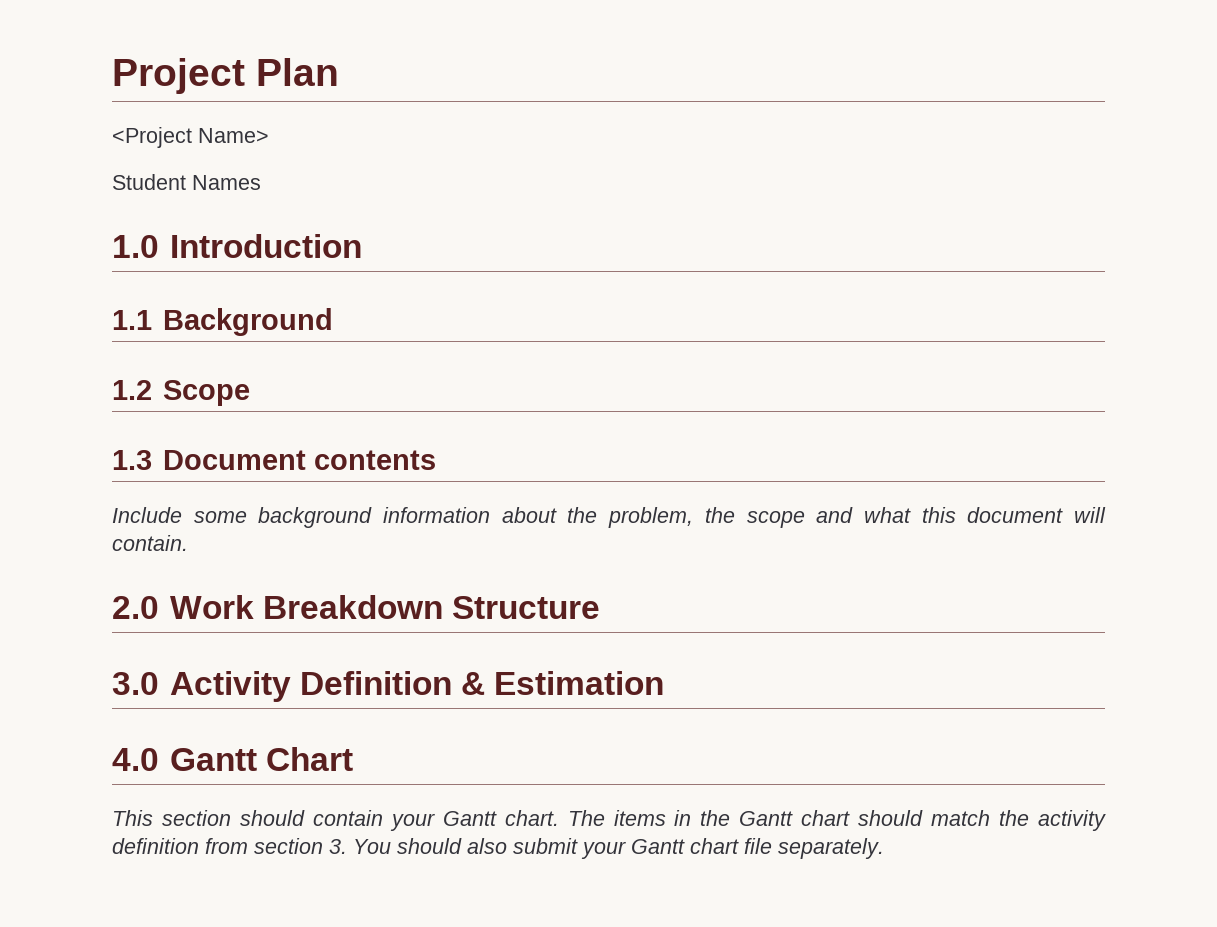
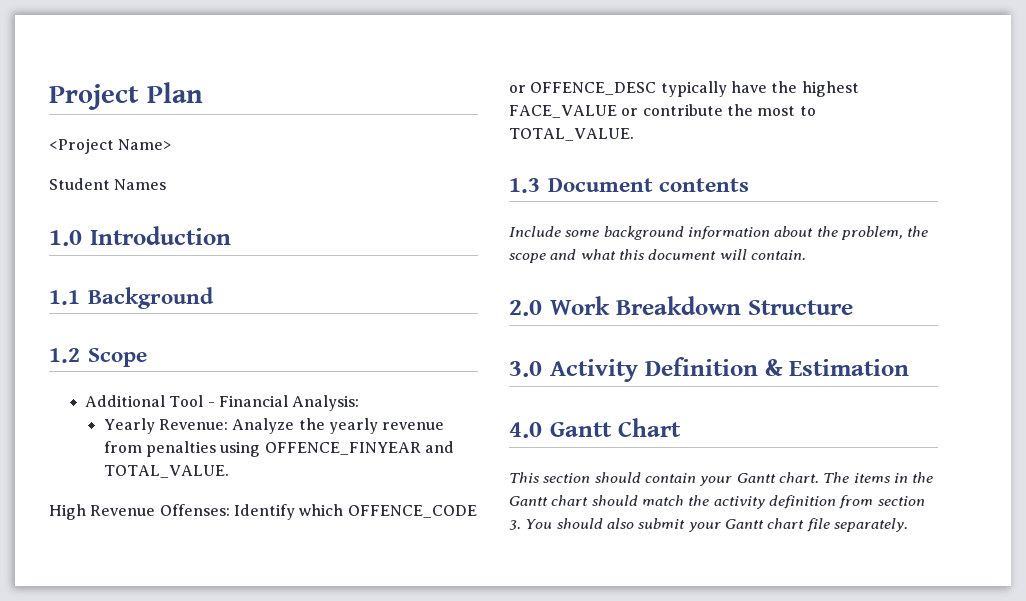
(250, 393) none -> [85,395,360,411] [103,418,445,434] [103,441,454,457] [103,465,229,478] [49,504,477,520] [509,81,859,97] [509,104,816,118] [509,128,634,141] // Additional Tool - Financial Analysis: // Yearly Revenue: Analyze the yearly revenue from penalties using OFFENCE_FINYEAR and TOTAL_VALUE. // High Revenue Offenses: Identify which OFFENCE_CODE or OFFENCE_DESC typically have the highest FACE_VALUE or contribute the most to TOTAL_VALUE.

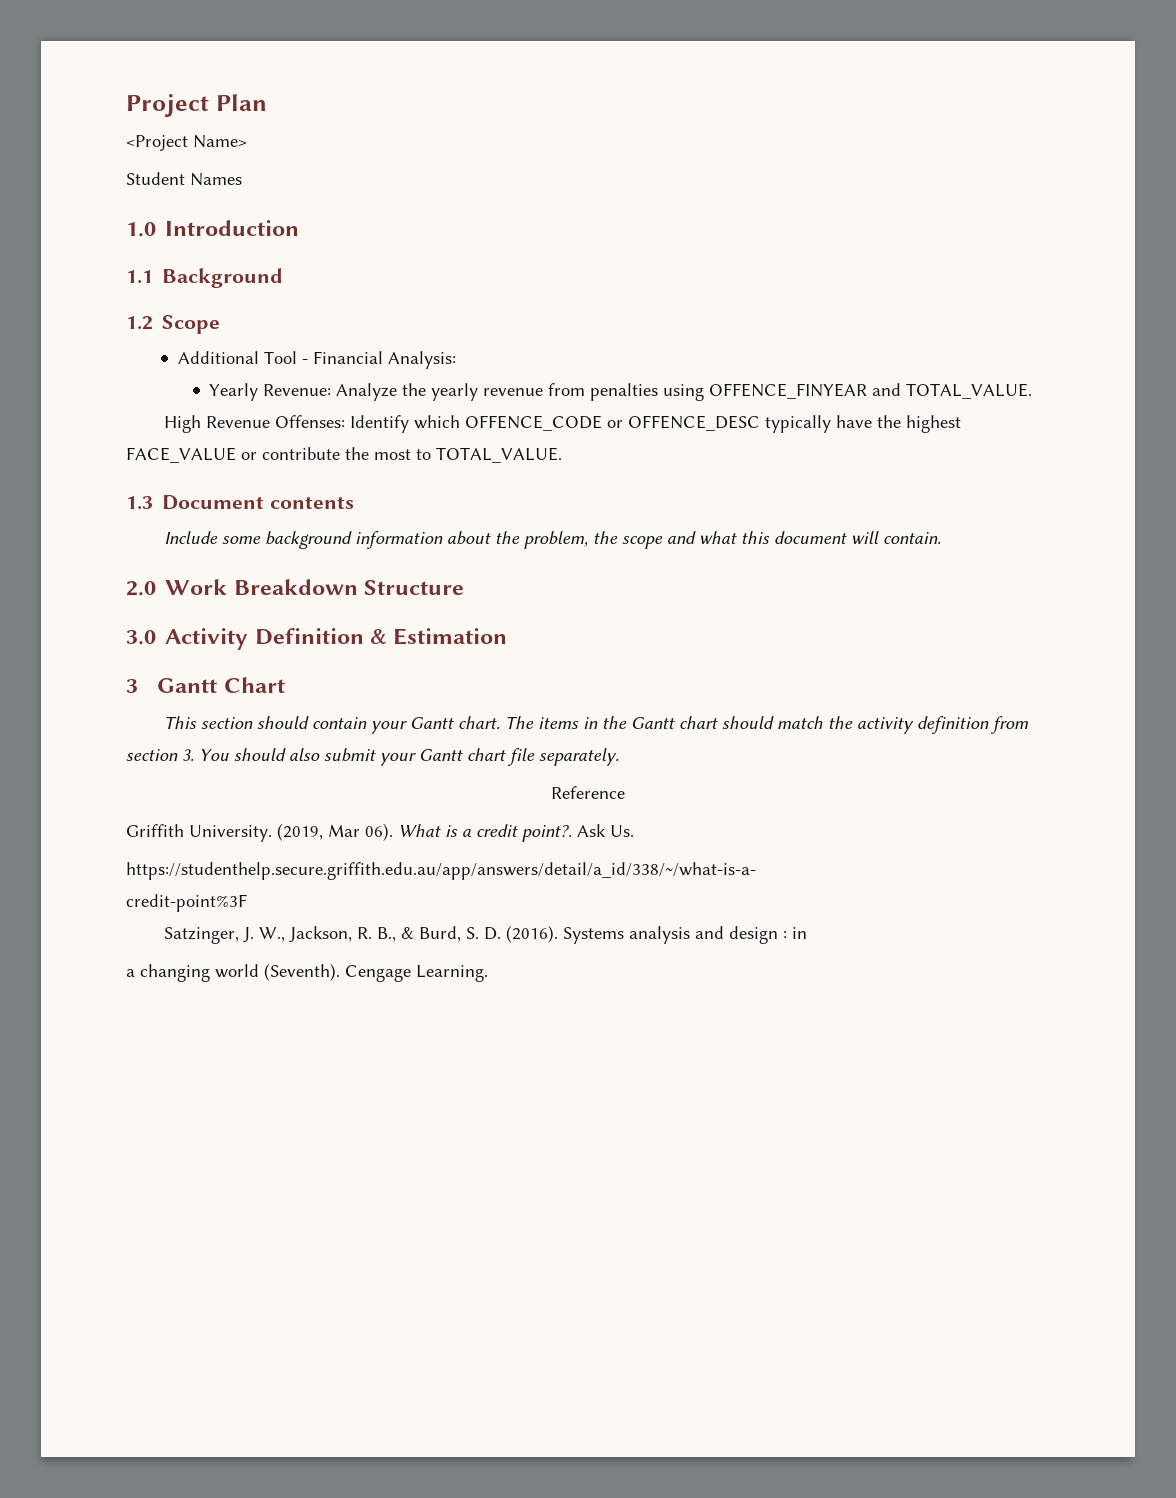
[509,422,542,438] 4.0 -> [126,679,138,693] 3
(908, 525) none -> [551,786,625,799] [126,823,634,842] [126,862,756,880] [126,894,247,912] [163,925,807,944] [126,963,488,982] // Reference // Griffith University. (2019, Mar 06). What is a credit point?. Ask Us. // https://studenthelp.secure.griffith.edu.au/app/answers/detail/a_id/338/~/what-is-a- // credit-point%3F // Satzinger, J. W., Jackson, R. B., & Burd, S. D. (2016). Systems analysis and design : in // a changing world (Seventh). Cengage Learning.

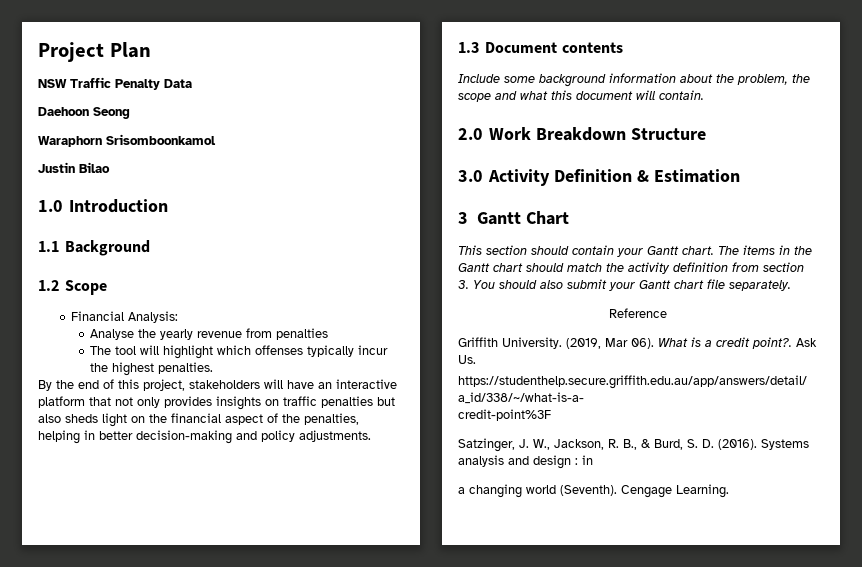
[126,135,247,151] [126,172,242,186] <Project Name> // Student Names -> [38,77,192,90] [38,107,130,119] [38,134,216,147] [38,162,110,173] NSW Traffic Penalty Data // Daehoon Seong // Waraphorn Srisomboonkamol // Justin Bilao
[177,351,308,364] Additional Tool - -> (108, 287) none
[209,383,398,401] Yearly Revenue: Analyze -> [89,329,134,340] Analyse
[663,383,1033,401] [163,415,961,433] [126,447,562,463] using OFFENCE_FINYEAR and TOTAL_VALUE. // High Revenue Offenses: Identify which OFFENCE_CODE or OFFENCE_DESC typically have the highest FACE_VALUE or contribute the most to TOTAL_VALUE. -> [89,345,388,359] [89,362,213,376] [38,379,397,391] [38,396,395,410] [38,413,359,427] [38,430,371,444] // The tool will highlight which offenses typically incur the highest penalties. // By the end of this project, stakeholders will have an interactive platform that not only provides insights on traffic penalties but also sheds light on the financial aspect of the penalties, helping in better decision-making and policy adjustments.

